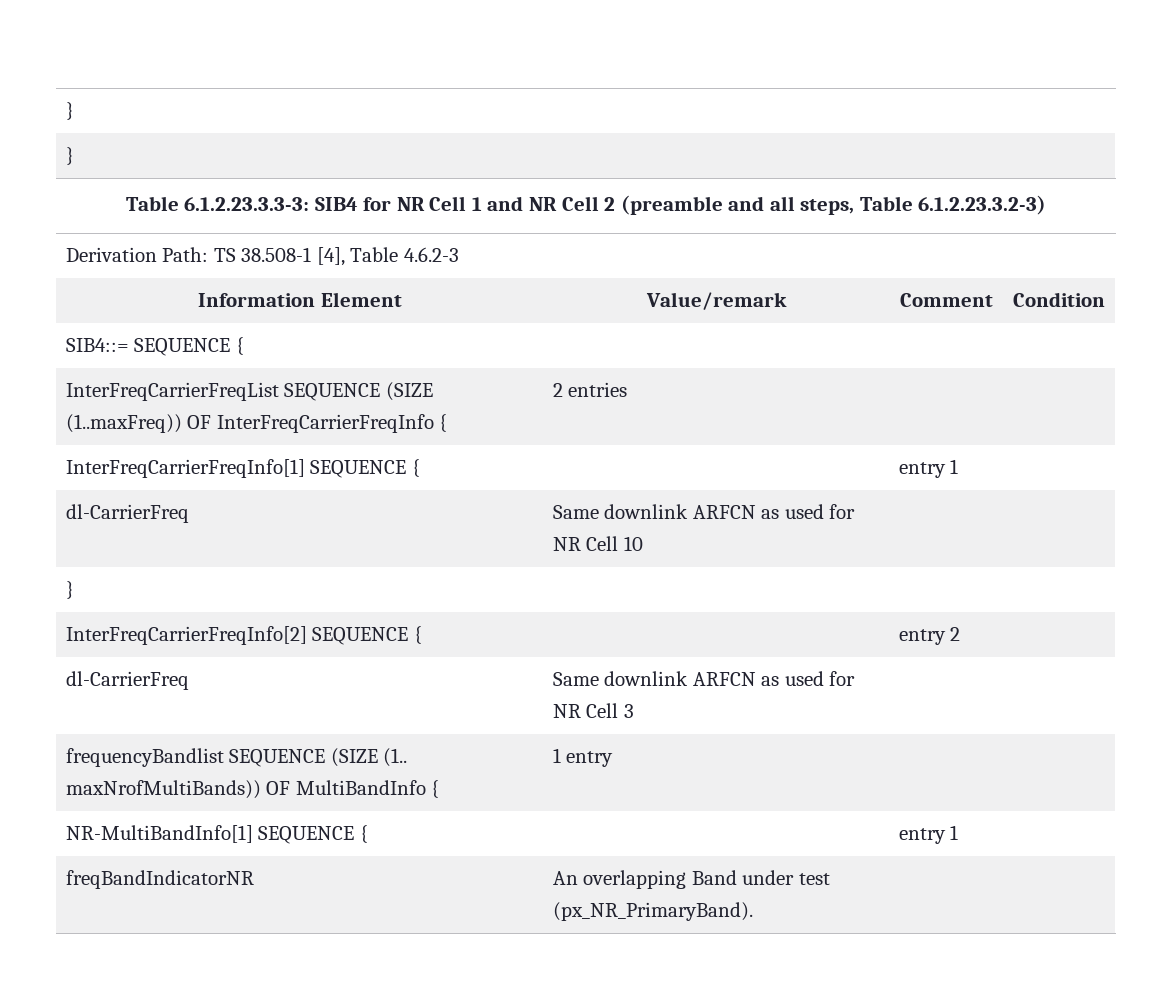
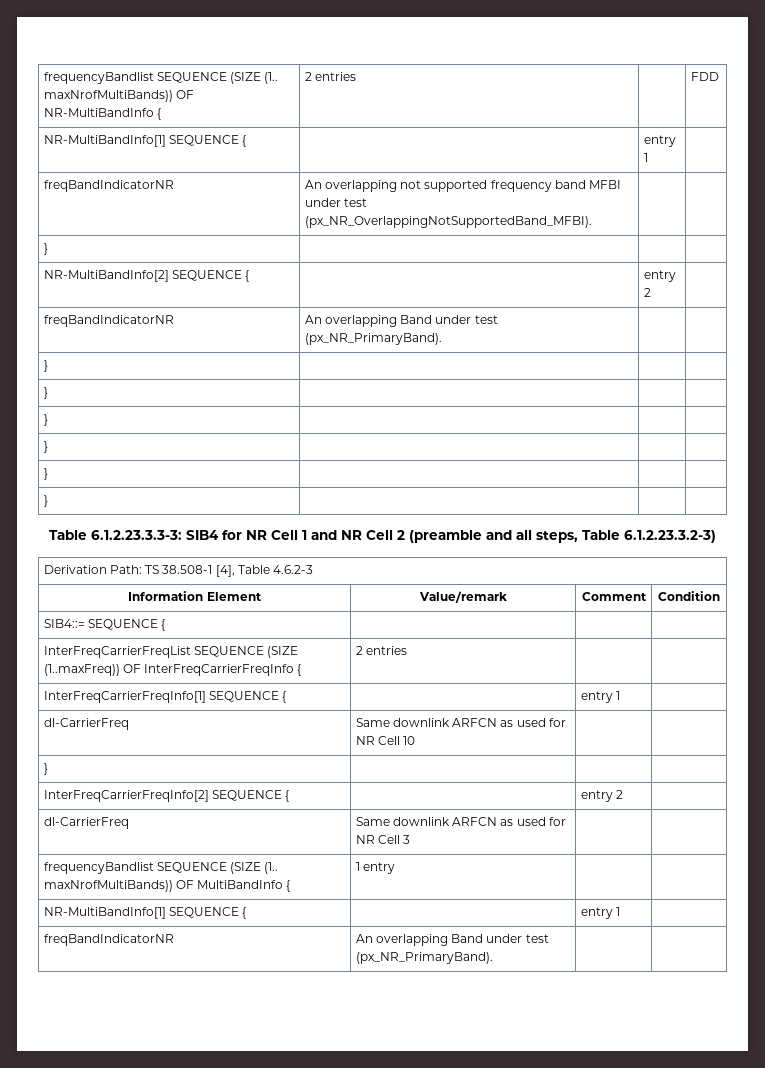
(65, 111) none -> [43,72,279,84] [43,90,194,102] [43,108,161,120] [304,72,356,81] [690,72,719,81] [43,135,247,147] [643,135,676,147] [643,153,648,162] [43,180,174,192] [304,180,621,192] [304,198,367,207] [304,216,592,228] [43,243,48,255] [43,270,250,282] [643,270,676,282] [643,288,651,297] [43,315,174,327] [304,315,498,327] [304,333,442,345] [43,360,48,372] [43,387,48,399] [43,414,48,426] [43,441,48,453] frequencyBandlist SEQUENCE (SIZE (1.. maxNrofMultiBands)) OF NR-MultiBandInfo { | 2 entries | | FDD // NR-MultiBandInfo[1] SEQUENCE { | | entry 1 | // freqBandIndicatorNR | An overlapping not supported frequency band MFBI under test (px_NR_OverlappingNotSupportedBand_MFBI). | | // } | | | // NR-MultiBandInfo[2] SEQUENCE { | | entry 2 | // freqBandIndicatorNR | An overlapping Band under test (px_NR_PrimaryBand). | | // } | | | // } | | | // } | | | // } | | | //

